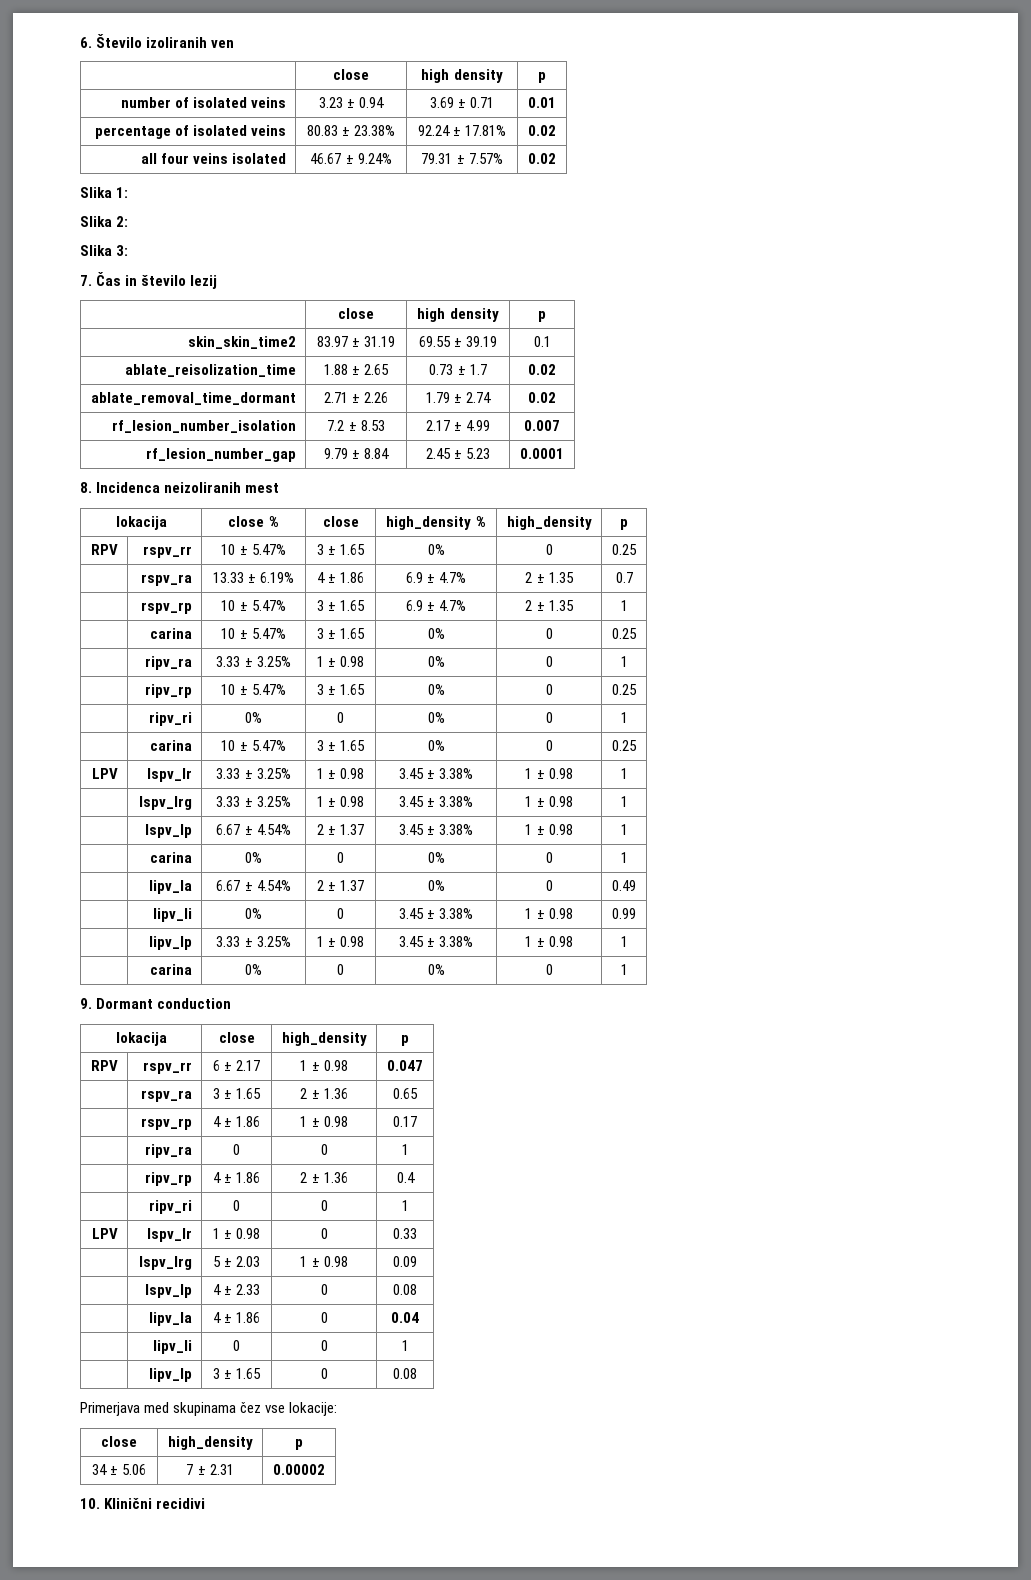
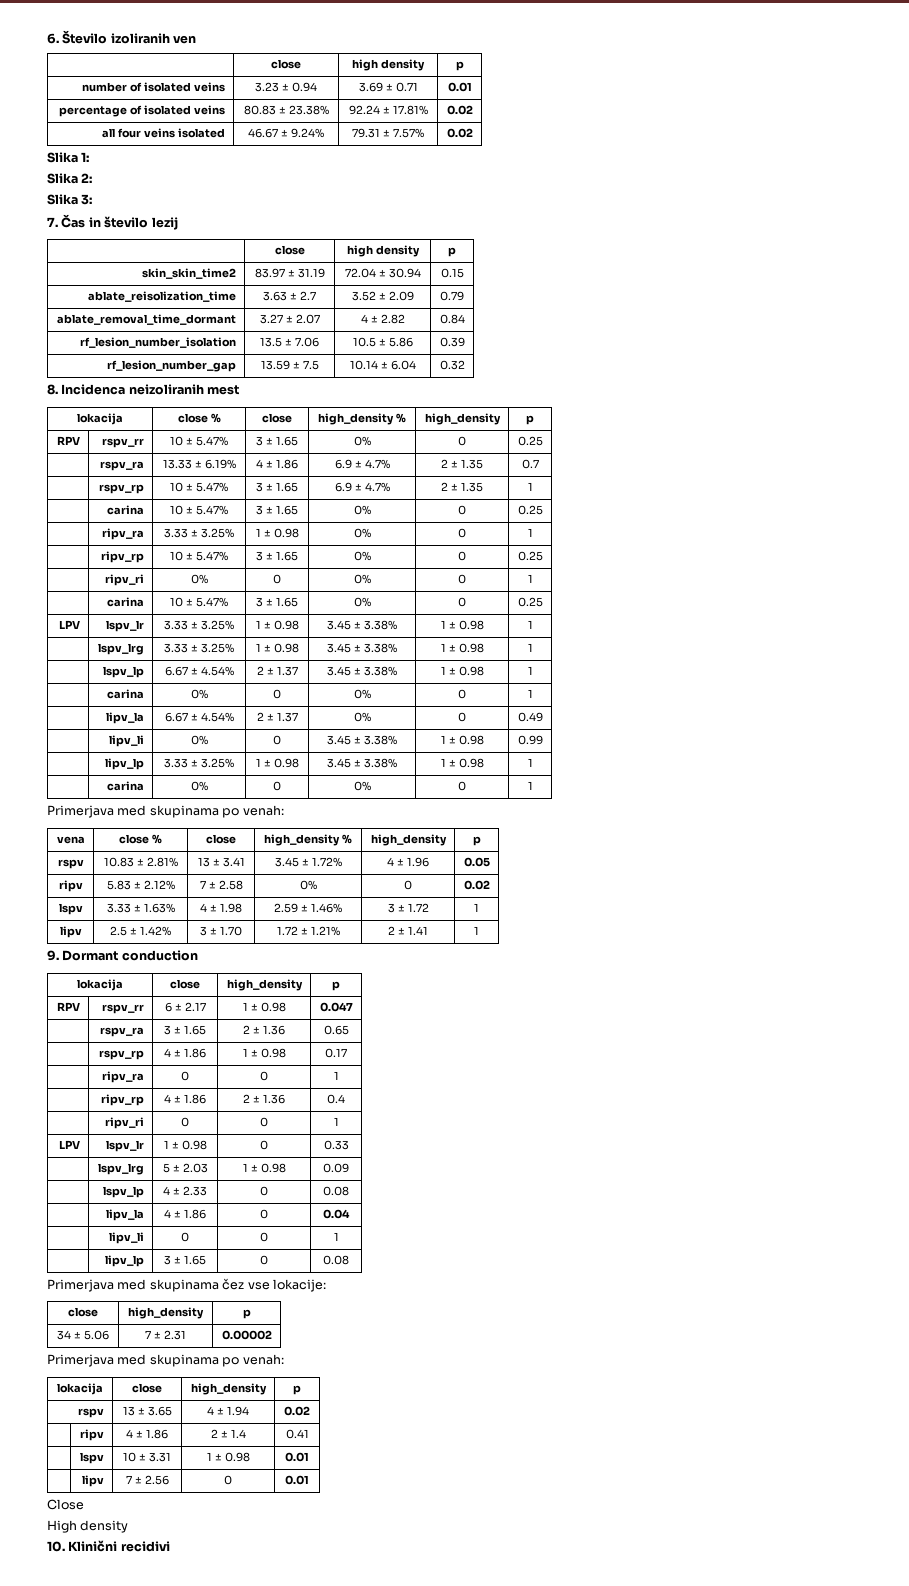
[418,336,498,347] [533,336,551,347] [125,364,297,377] [323,364,390,375] [429,364,487,375] [528,364,556,375] [91,392,297,405] [323,392,389,403] [425,392,492,403] [528,392,556,403] [112,420,297,433] [327,420,385,431] [425,420,491,431] [524,420,560,431] [146,448,297,462] [323,448,390,459] [425,448,491,459] [520,448,564,459] 69.55 ± 39.19 | 0.1 // ablate_reisolization_time | 1.88 ± 2.65 | 0.73 ± 1.7 | 0.02 // ablate_removal_time_dormant | 2.71 ± 2.26 | 1.79 ± 2.74 | 0.02 // rf_lesion_number_isolation | 7.2 ± 8.53 | 2.17 ± 4.99 | 0.007 // rf_lesion_number_gap | 9.79 ± 8.84 | 2.45 ± 5.23 | 0.0001 -> [344,268,421,278] [440,268,464,278] [88,291,237,302] [263,291,316,301] [351,291,414,301] [440,291,464,301] [57,314,237,325] [259,314,320,324] [360,314,405,324] [439,314,465,324] [80,337,237,348] [260,337,319,347] [352,337,413,347] [439,337,465,347] [107,360,237,372] [260,360,319,370] [349,360,416,370] [439,360,465,370] 72.04 ± 30.94 | 0.15 // ablate_reisolization_time | 3.63 ± 2.7 | 3.52 ± 2.09 | 0.79 // ablate_removal_time_dormant | 3.27 ± 2.07 | 4 ± 2.82 | 0.84 // rf_lesion_number_isolation | 13.5 ± 7.06 | 10.5 ± 5.86 | 0.39 // rf_lesion_number_gap | 13.59 ± 7.5 | 10.14 ± 6.04 | 0.32
(628, 969) none -> [47,805,284,818] [56,836,85,844] [119,834,162,844] [206,834,236,844] [264,834,352,846] [370,834,447,846] [472,836,481,846] [57,859,84,869] [103,857,178,867] [197,857,245,867] [274,857,342,867] [387,857,429,867] [463,857,490,867] [58,880,83,892] [106,880,175,890] [199,880,243,890] [299,880,317,890] [404,880,412,890] [463,880,490,890] [58,903,83,915] [106,903,175,913] [200,903,242,913] [274,903,342,913] [387,903,429,913] [474,903,479,912] [59,926,82,938] [110,926,171,936] [200,926,242,936] [276,926,340,936] [388,926,428,935] [474,926,479,935] // Primerjava med skupinama po venah: // vena | close % | close | high_density % | high_density | p // rspv | 10.83 ± 2.81% | 13 ± 3.41 | 3.45 ± 1.72% | 4 ± 1.96 | 0.05 // ripv | 5.83 ± 2.12% | 7 ± 2.58 | 0% | 0 | 0.02 // lspv | 3.33 ± 1.63% | 4 ± 1.98 | 2.59 ± 1.46% | 3 ± 1.72 | 1 // lipv | 2.5 ± 1.42% | 3 ± 1.70 | 1.72 ± 1.21% | 2 ± 1.41 | 1
(325, 1469) none -> [47,1354,284,1367] [57,1383,103,1395] [132,1383,162,1393] [190,1383,267,1395] [293,1385,301,1395] [78,1408,105,1418] [122,1406,172,1416] [206,1406,249,1416] [284,1406,310,1416] [80,1429,105,1441] [126,1429,168,1439] [210,1429,246,1438] [285,1429,309,1439] [80,1452,105,1464] [123,1452,171,1462] [206,1452,250,1462] [285,1452,309,1462] [82,1475,105,1487] [125,1475,169,1485] [223,1475,232,1485] [285,1475,309,1485] [47,1499,84,1510] [47,1520,129,1533] // Primerjava med skupinama po venah: // lokacija | close | high_density | p // rspv | 13 ± 3.65 | 4 ± 1.94 | 0.02 // | ripv | 4 ± 1.86 | 2 ± 1.4 | 0.41 // | lspv | 10 ± 3.31 | 1 ± 0.98 | 0.01 // | lipv | 7 ± 2.56 | 0 | 0.01 // Close // High density

